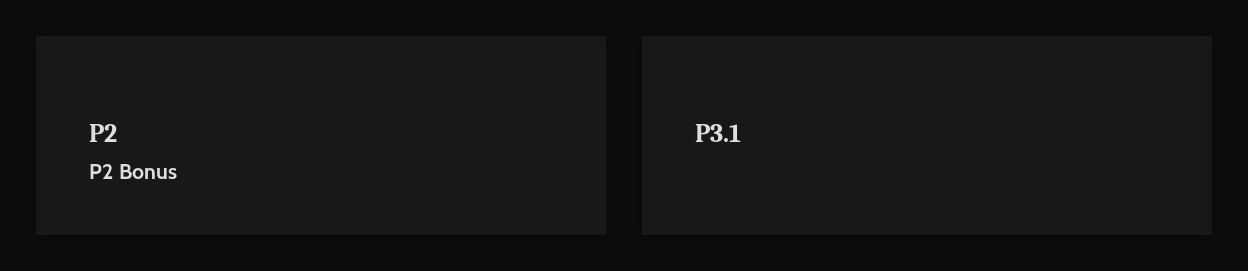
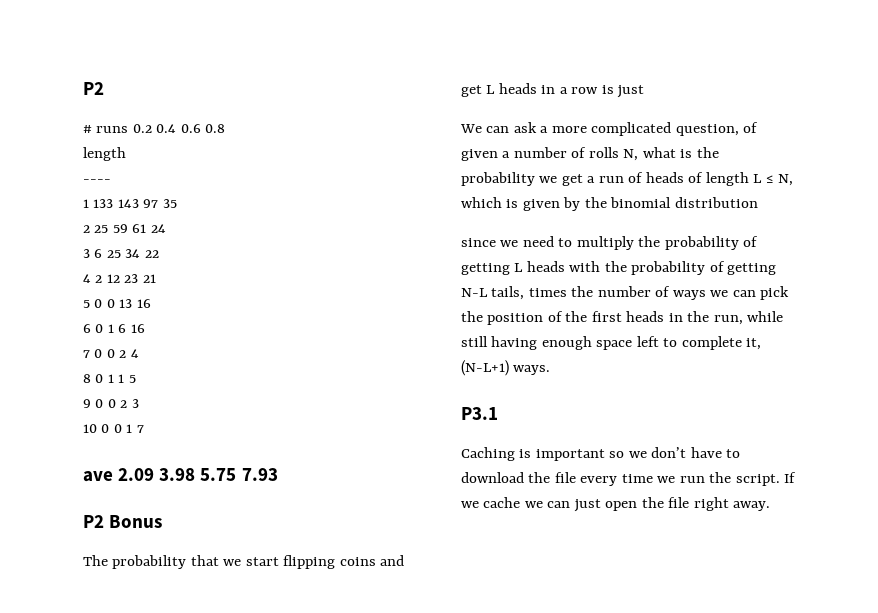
[89,164,177,179] [695,124,741,142] P2 Bonus // P3.1 -> [83,124,226,133] [83,147,126,161] [83,179,111,183] [83,199,177,208] [83,224,166,233] [83,249,159,258] [83,274,156,283] [83,299,151,308] [83,324,145,333] [83,349,139,358] [83,374,136,383] [83,399,139,408] [83,424,144,433] [83,468,278,482] [83,515,163,528] [83,555,405,569] [461,83,645,98] [460,122,759,136] [461,147,719,161] [461,172,794,186] [461,197,758,211] [461,236,759,250] [461,261,777,275] [461,286,790,300] [461,311,784,325] [461,336,762,350] [461,360,551,376] [461,407,498,420] [461,447,741,461] [461,472,797,486] [461,497,771,512] # runs 0.2 0.4 0.6 0.8 // length // ---- // 1 133 143 97 35 // 2 25 59 61 24 // 3 6 25 34 22 // 4 2 12 23 21 // 5 0 0 13 16 // 6 0 1 6 16 // 7 0 0 2 4 // 8 0 1 1 5 // 9 0 0 2 3 // 10 0 0 1 7 // ave 2.09 3.98 5.75 7.93 // P2 Bonus // The probability that we start flipping coins and get L heads in a row is just // We can ask a more complicated question, of given a number of rolls N, what is the probability we get a run of heads of length L ≤ N, which is given by the binomial distribution // since we need to multiply the probability of getting L heads with the probability of getting N-L tails, times the number of ways we can pick the position of the first heads in the run, while still having enough space left to complete it, (N-L+1) ways. // P3.1 // Caching is important so we don’t have to download the file every time we run the script. If we cache we can just open the file right away.

